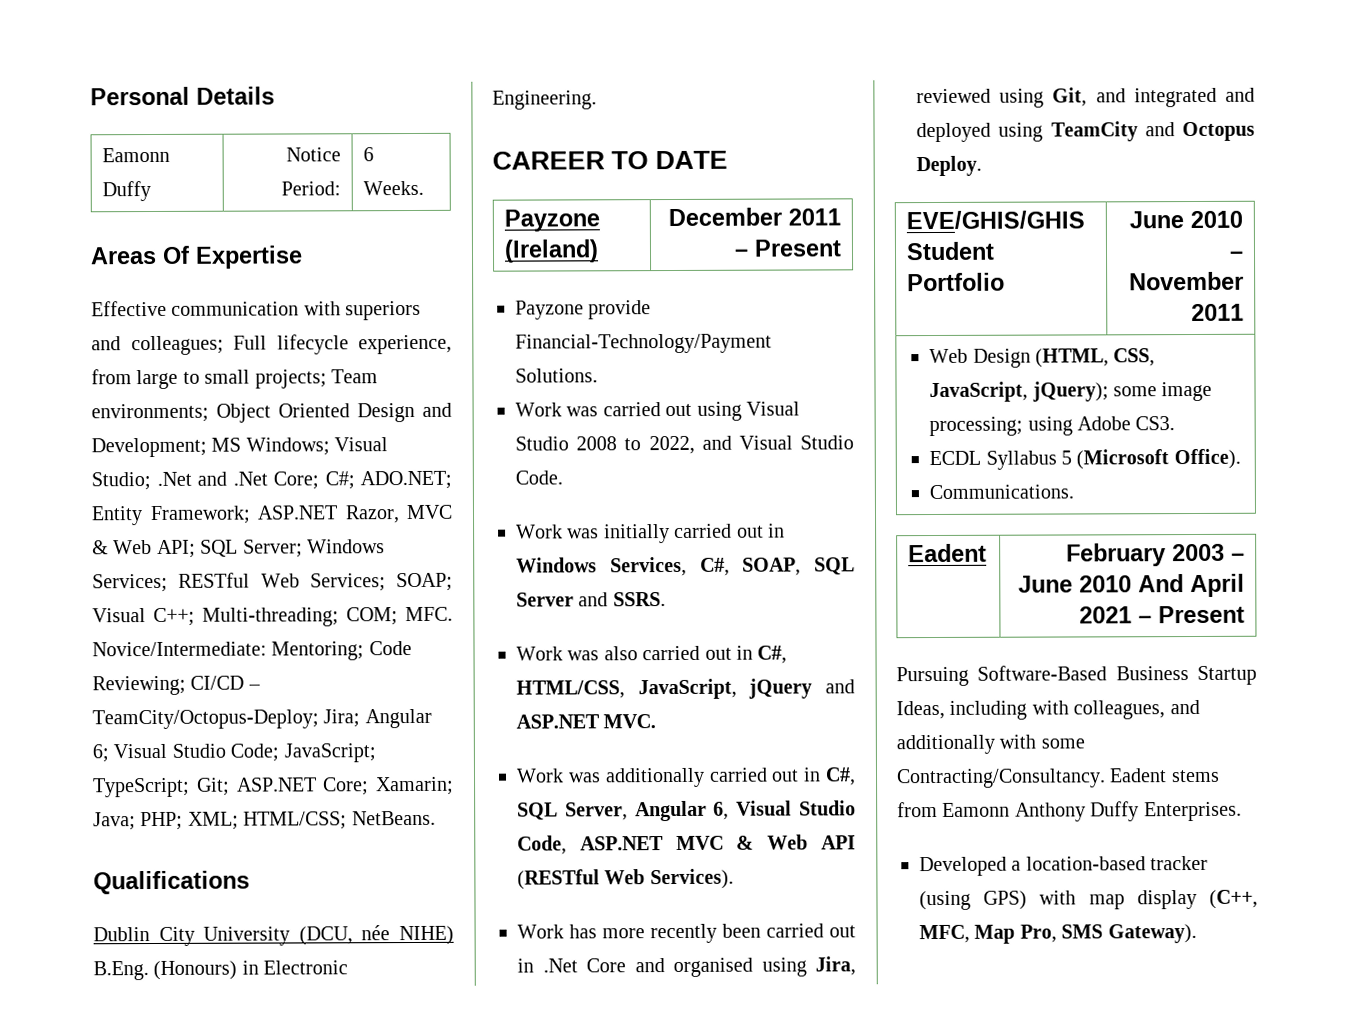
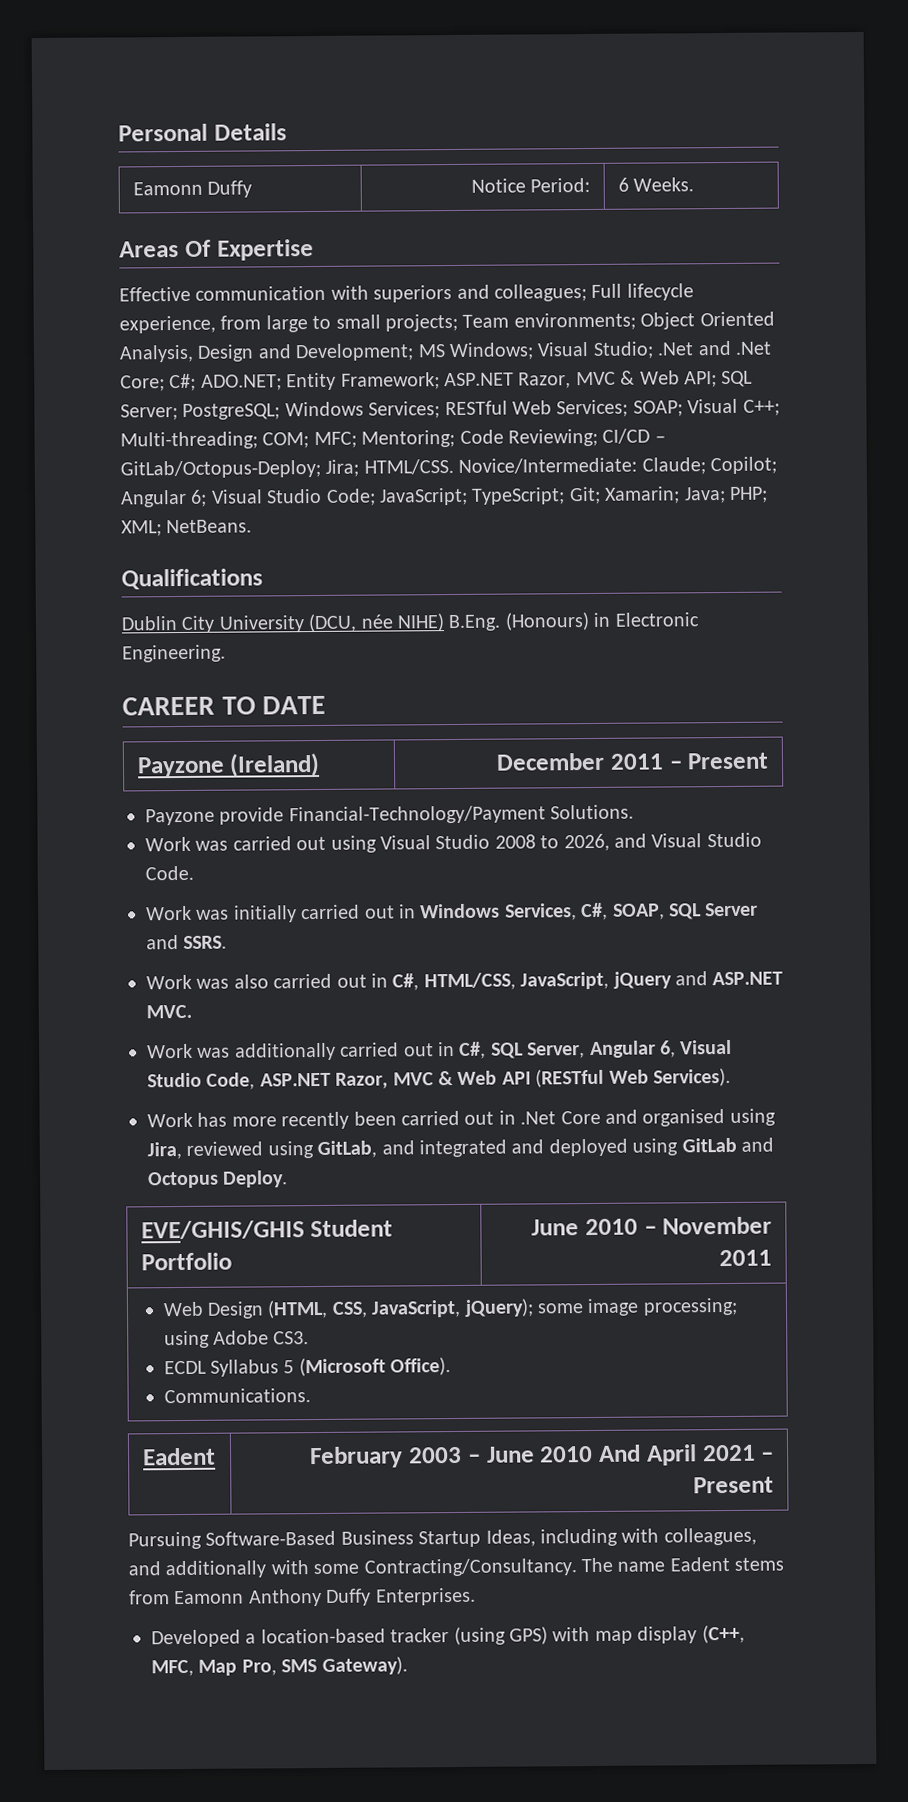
(350, 410) none -> [119,344,194,363] Analysis,
(303, 548) none -> [182,403,281,420] PostgreSQL;
[405,606,453,622] [92,641,267,657] MFC. Novice/Intermediate: -> [313,431,357,449] MFC;
[92,709,361,730] TeamCity/Octopus-Deploy; Jira; -> [120,456,777,479] GitLab/Octopus-Deploy; Jira; HTML/CSS. Novice/Intermediate: Claude; Copilot;
[236,777,370,796] ASP.NET Core; -> (601, 495) none
[243,811,348,830] HTML/CSS; -> (162, 528) none
[648,435,695,455] 2022, -> [563,833,610,852] 2026,
(664, 843) none -> [335,1072,389,1089] Razor,
[1052,87,1088,107] Git, -> [317,1140,378,1159] GitLab,
[1050,121,1138,142] TeamCity -> [681,1137,737,1153] GitLab
(1106, 778) none -> [581,1557,666,1573] The name

